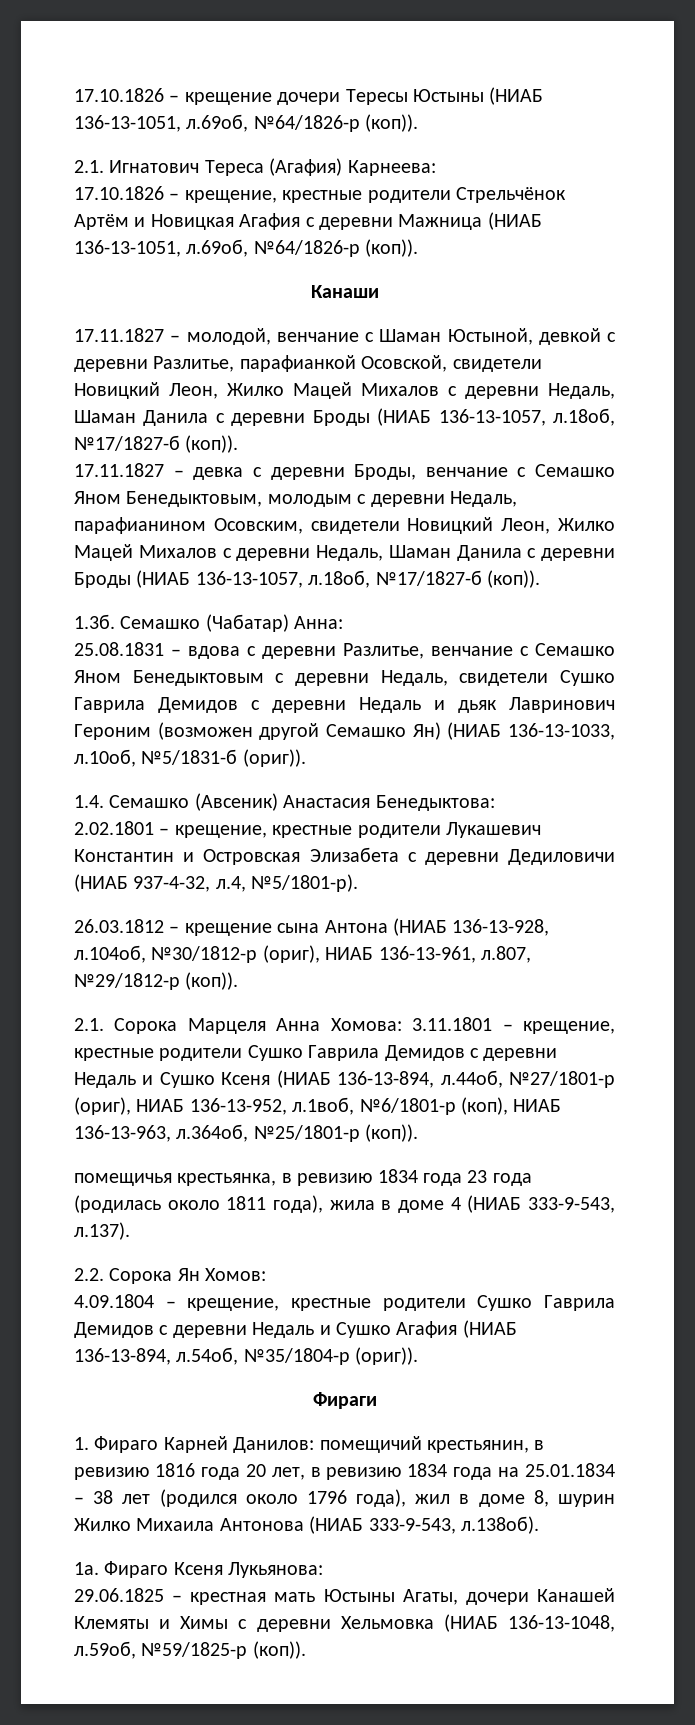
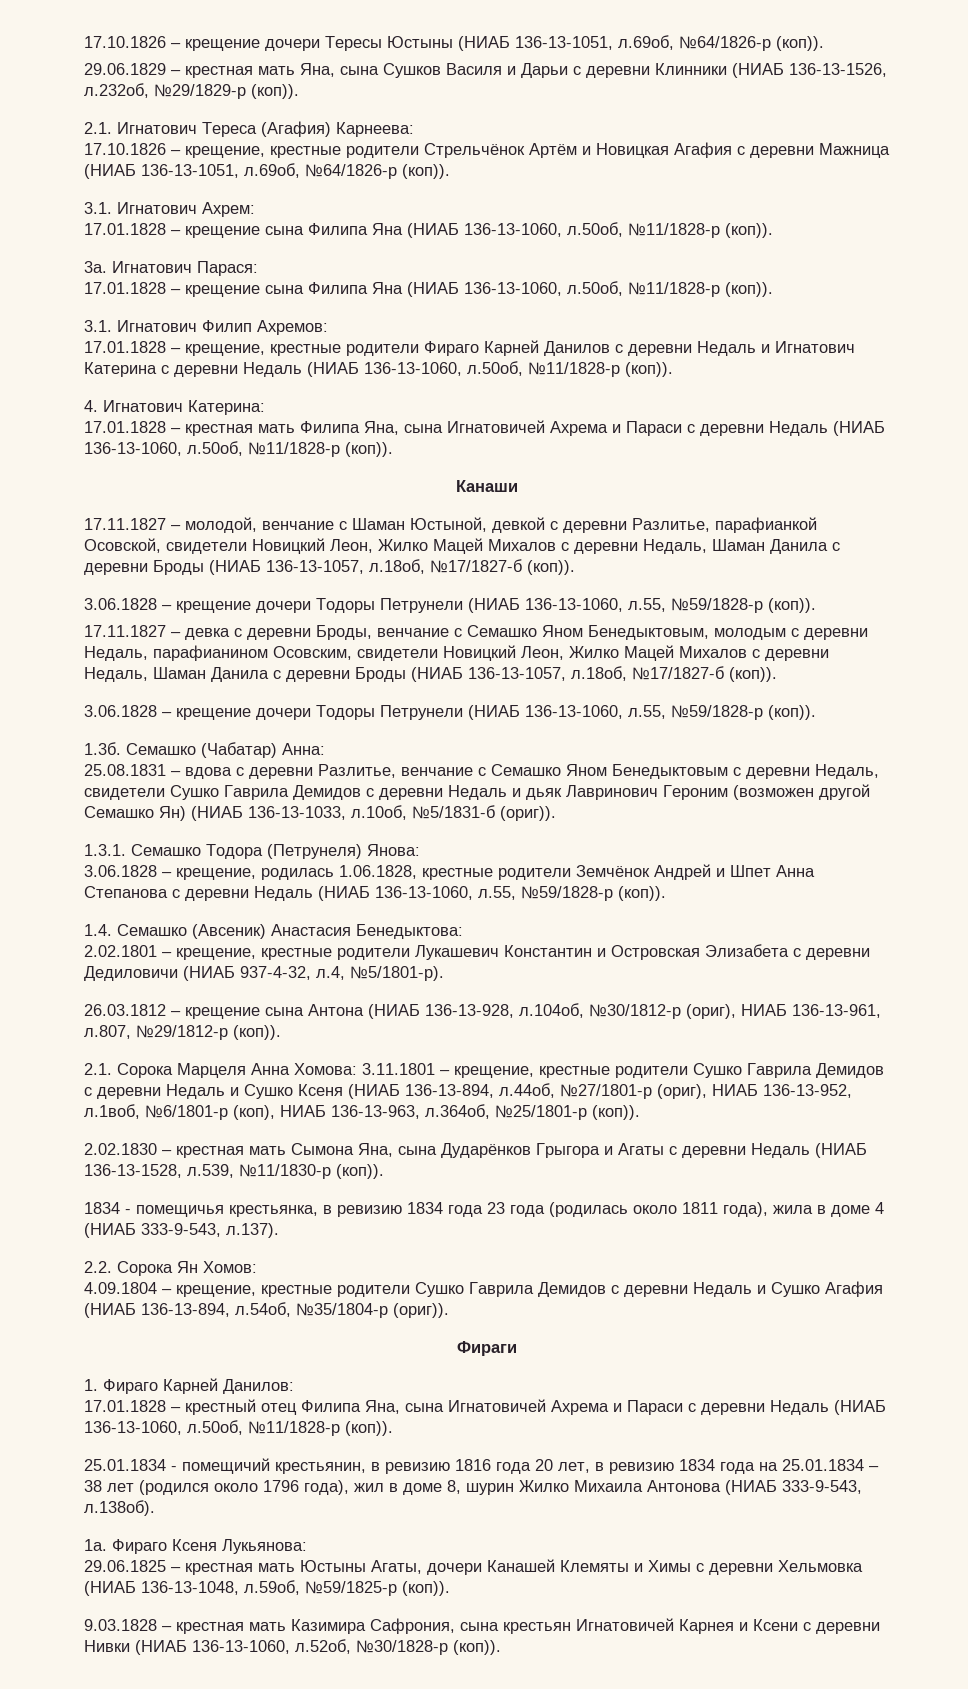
(419, 123) none -> [84,63,887,78] [84,83,299,99] // 29.06.1829 – крестная мать Яна, сына Сушков Василя и Дарьи с деревни Клинники (НИАБ 136-13-1526, л.232об, №29/1829-р (коп)).
(419, 248) none -> [84,202,255,217] [84,222,773,238] [84,261,258,276] [84,281,773,297] [84,320,328,335] [84,340,855,356] [84,361,673,377] [84,400,265,415] [84,420,885,436] [84,441,393,457] // 3.1. Игнатович Ахрем: // 17.01.1828 – крещение сына Филипа Яна (НИАБ 136-13-1060, л.50об, №11/1828-р (коп)). // 3а. Игнатович Парася: // 17.01.1828 – крещение сына Филипа Яна (НИАБ 136-13-1060, л.50об, №11/1828-р (коп)). // 3.1. Игнатович Филип Ахремов: // 17.01.1828 – крещение, крестные родители Фираго Карней Данилов с деревни Недаль и Игнатович Катерина с деревни Недаль (НИАБ 136-13-1060, л.50об, №11/1828-р (коп)). // 4. Игнатович Катерина: // 17.01.1828 – крестная мать Филипа Яна, сына Игнатовичей Ахрема и Параси с деревни Недаль (НИАБ 136-13-1060, л.50об, №11/1828-р (коп)).
(239, 444) none -> [84,598,816,613] // 3.06.1828 – крещение дочери Тодоры Петрунели (НИАБ 136-13-1060, л.55, №59/1828-р (коп)).
(540, 579) none -> [84,705,816,720] // 3.06.1828 – крещение дочери Тодоры Петрунели (НИАБ 136-13-1060, л.55, №59/1828-р (коп)).
(306, 758) none -> [84,844,420,859] [84,864,815,880] [84,886,666,901] // 1.3.1. Семашко Тодора (Петрунеля) Янова: // 3.06.1828 – крещение, родилась 1.06.1828, крестные родители Земчёнок Андрей и Шпет Анна Степанова с деревни Недаль (НИАБ 136-13-1060, л.55, №59/1828-р (коп)).
(419, 1133) none -> [84,1143,867,1158] [84,1164,384,1179] [84,1202,131,1214] 2.02.1830 – крестная мать Сымона Яна, сына Дударёнков Грыгора и Агаты с деревни Недаль (НИАБ 136-13-1528, л.539, №11/1830-р (коп)). // 1834 -
(315, 1445) none -> [84,1399,886,1415] [84,1420,393,1436] [84,1459,177,1471] // 17.01.1828 – крестный отец Филипа Яна, сына Игнатовичей Ахрема и Параси с деревни Недаль (НИАБ 136-13-1060, л.50об, №11/1828-р (коп)). // 25.01.1834 -
(306, 1650) none -> [84,1618,880,1634] [84,1639,501,1655] // 9.03.1828 – крестная мать Казимира Сафрония, сына крестьян Игнатовичей Карнея и Ксени с деревни Нивки (НИАБ 136-13-1060, л.52об, №30/1828-р (коп)).

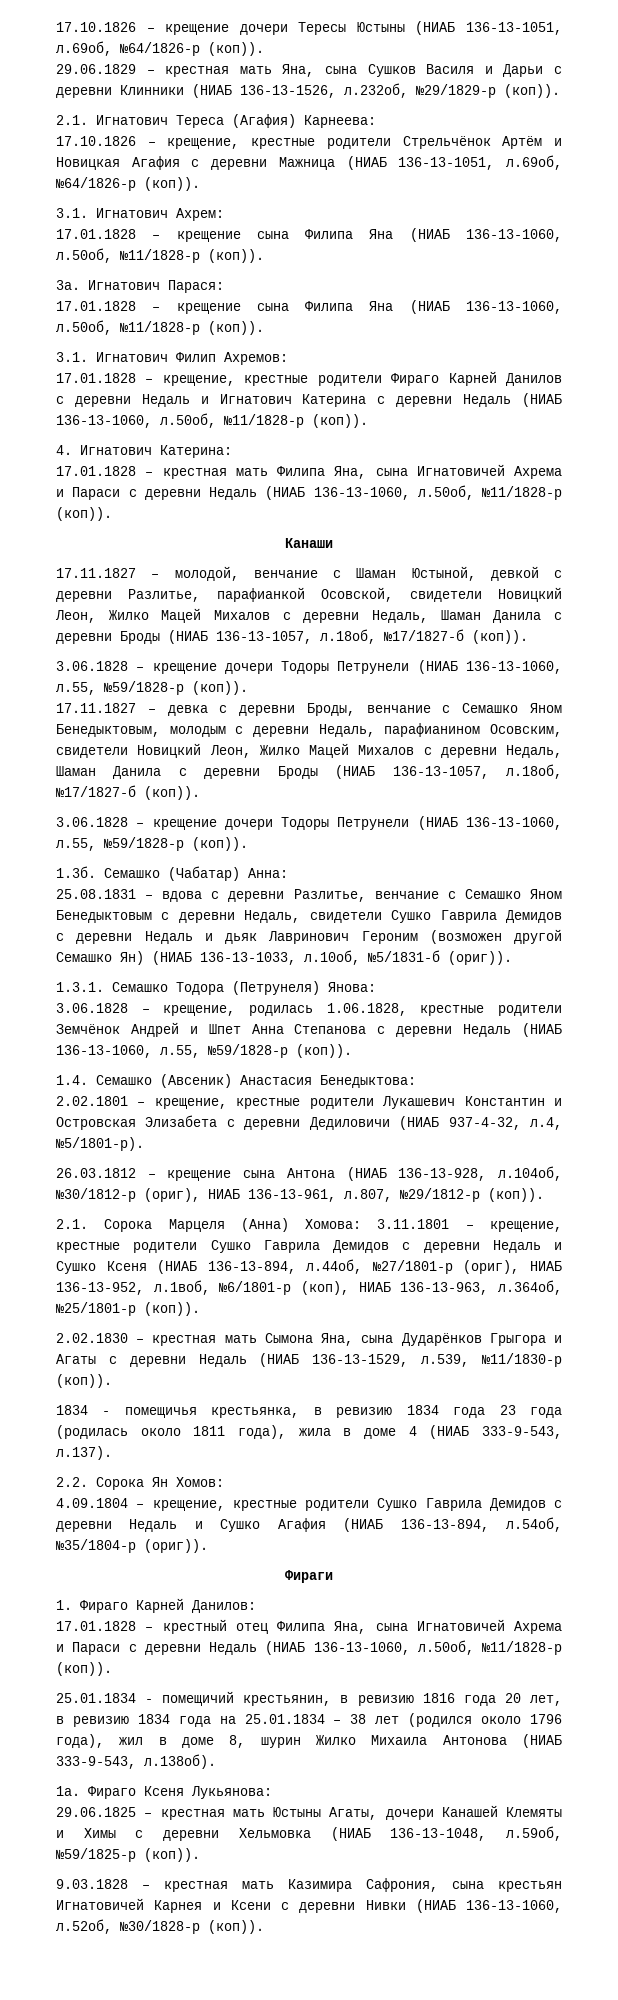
[251,1063,290,1075] Анна -> [240,1218,289,1232] (Анна)
[84,1164,182,1178] 136-13-1528, -> [312,1354,409,1367] 136-13-1529,

